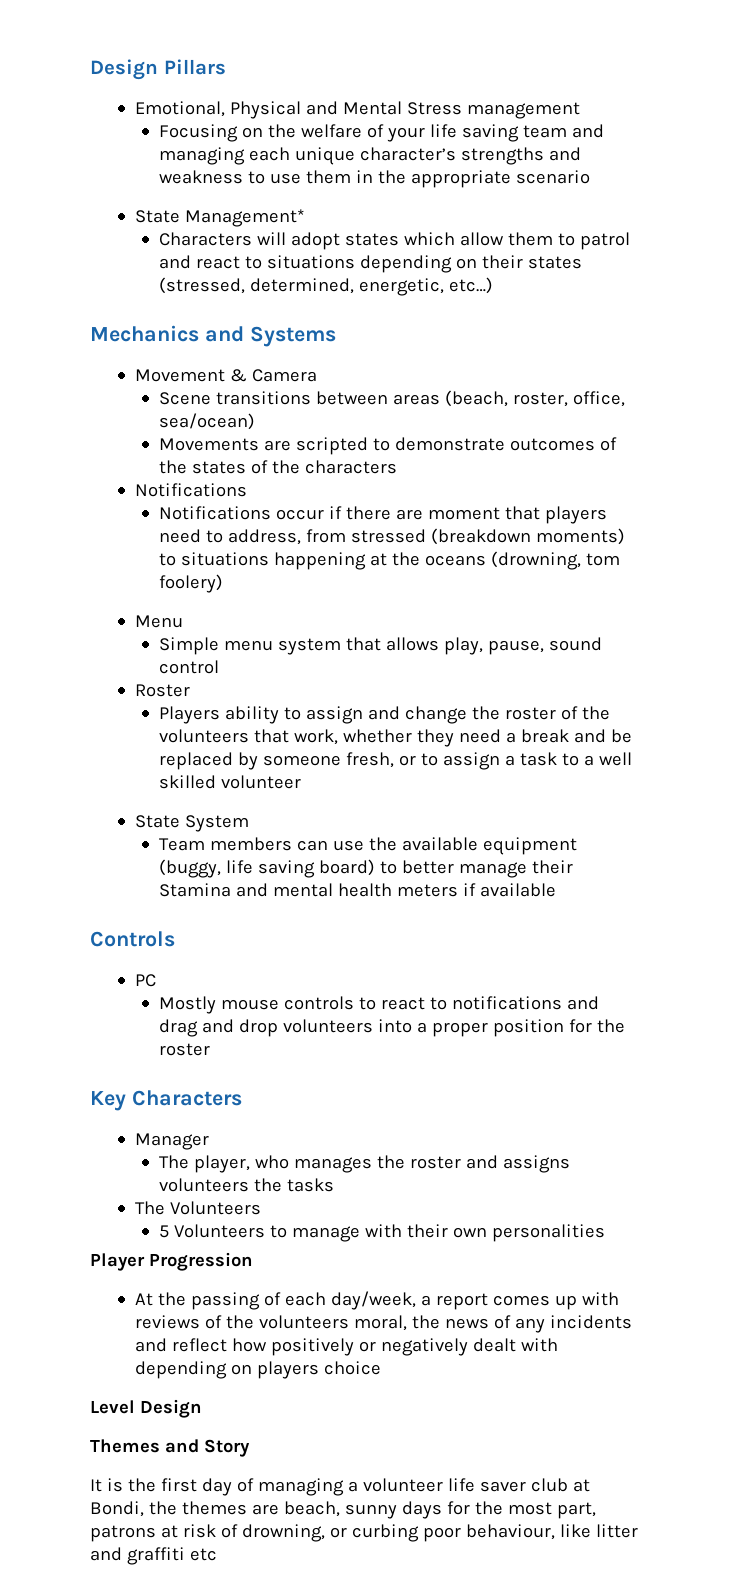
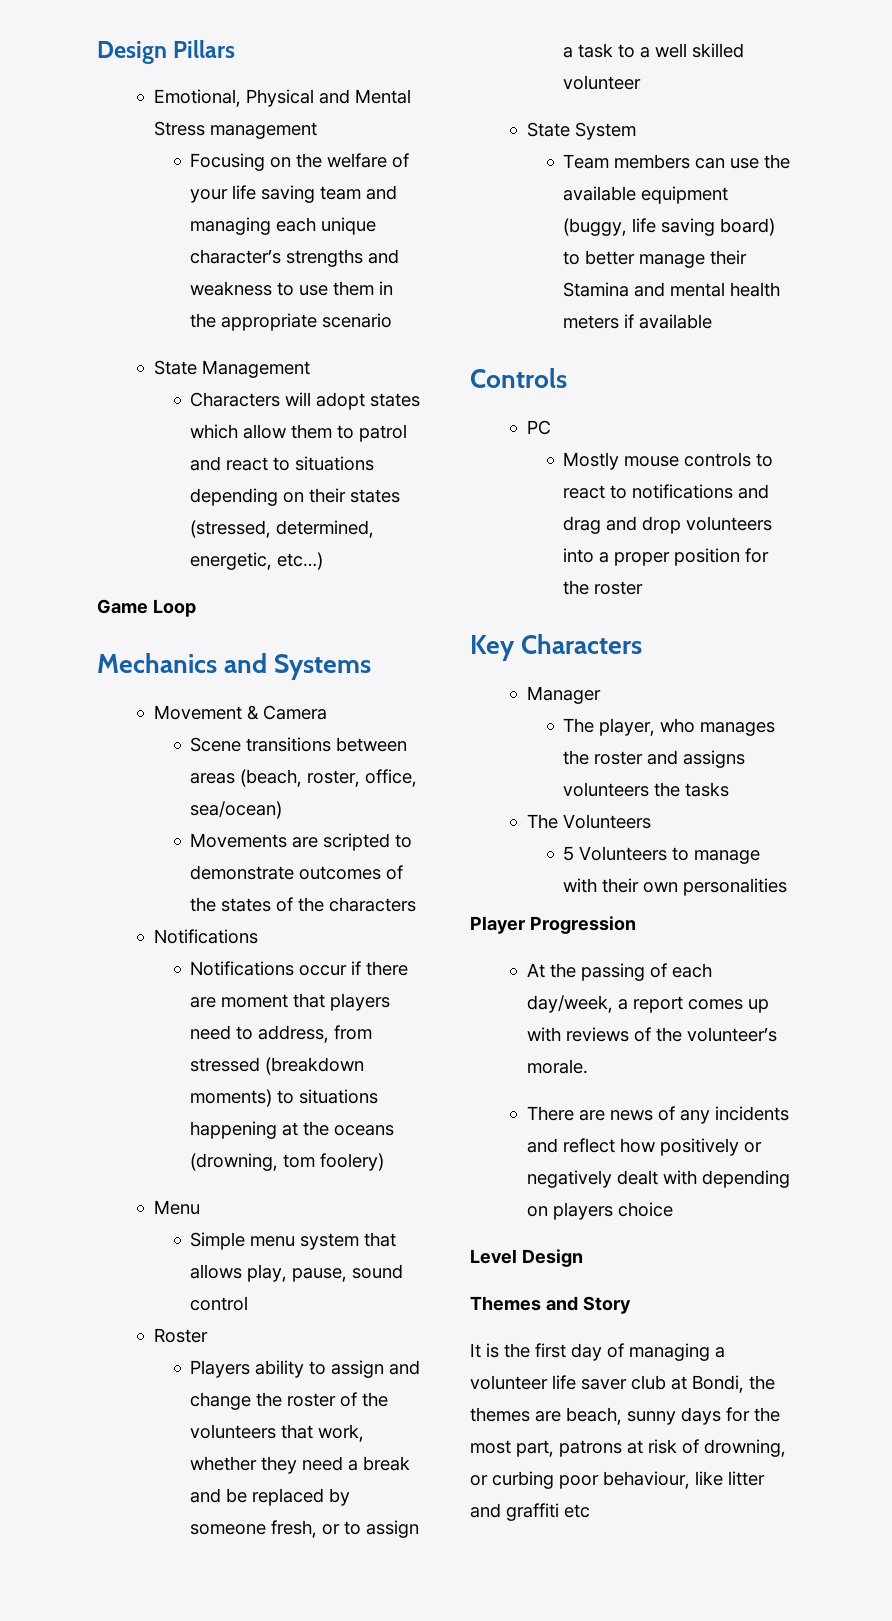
[184,209,305,227] Management* -> [201,360,310,378] Management
(493, 285) none -> [97,599,196,617] // Game Loop
[258,1315,440,1331] volunteers moral, the -> [686,1027,777,1042] [526,1059,588,1074] [526,1106,605,1121] volunteer’s morale. // There are

